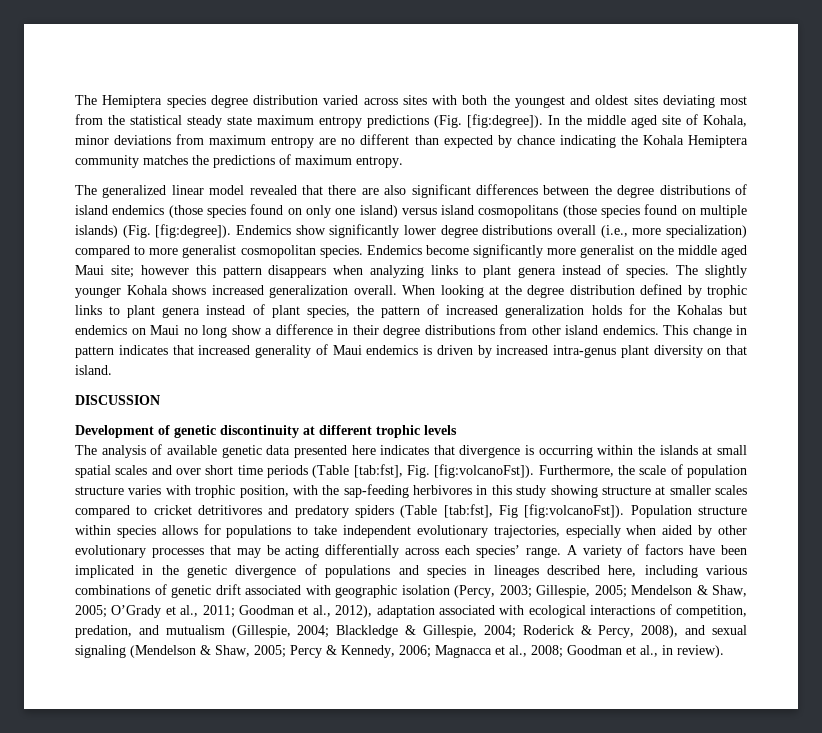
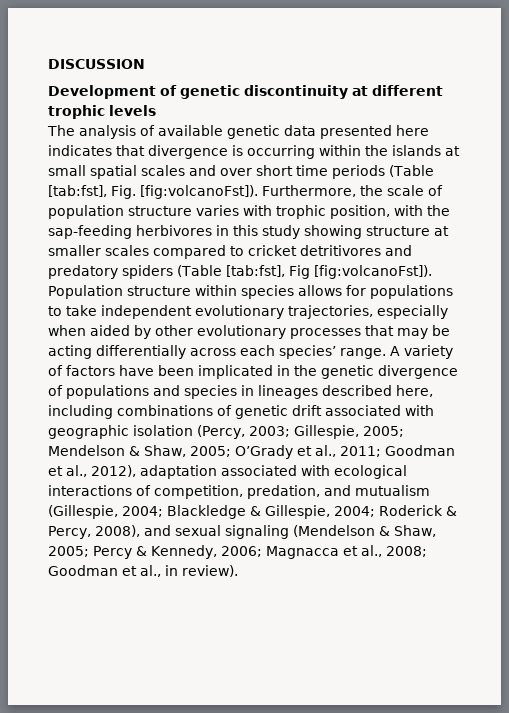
[75,95,747,108] [75,114,747,128] [75,134,749,148] [75,154,403,168] [75,184,747,198] [75,204,747,218] [75,224,747,238] [75,244,747,258] [75,264,747,278] [75,284,747,298] [75,304,748,318] [75,324,747,338] [75,344,747,358] [75,365,112,375] The Hemiptera species degree distribution varied across sites with both the youngest and oldest sites deviating most from the statistical steady state maximum entropy predictions (Fig. [fig:degree]). In the middle aged site of Kohala, minor deviations from maximum entropy are no different than expected by chance indicating the Kohala Hemiptera community matches the predictions of maximum entropy. // The generalized linear model revealed that there are also significant differences between the degree distributions of island endemics (those species found on only one island) versus island cosmopolitans (those species found on multiple islands) (Fig. [fig:degree]). Endemics show significantly lower degree distributions overall (i.e., more specialization) compared to more generalist cosmopolitan species. Endemics become significantly more generalist on the middle aged Maui site; however this pattern disappears when analyzing links to plant genera instead of species. The slightly younger Kohala shows increased generalization overall. When looking at the degree distribution defined by trophic links to plant genera instead of plant species, the pattern of increased generalization holds for the Kohalas but endemics on Maui no long show a difference in their degree distributions from other island endemics. This change in pattern indicates that increased generality of Maui endemics is driven by increased intra-genus plant diversity on that island. // -> (48, 64) none
[706,565,747,575] various -> (113, 412) none

